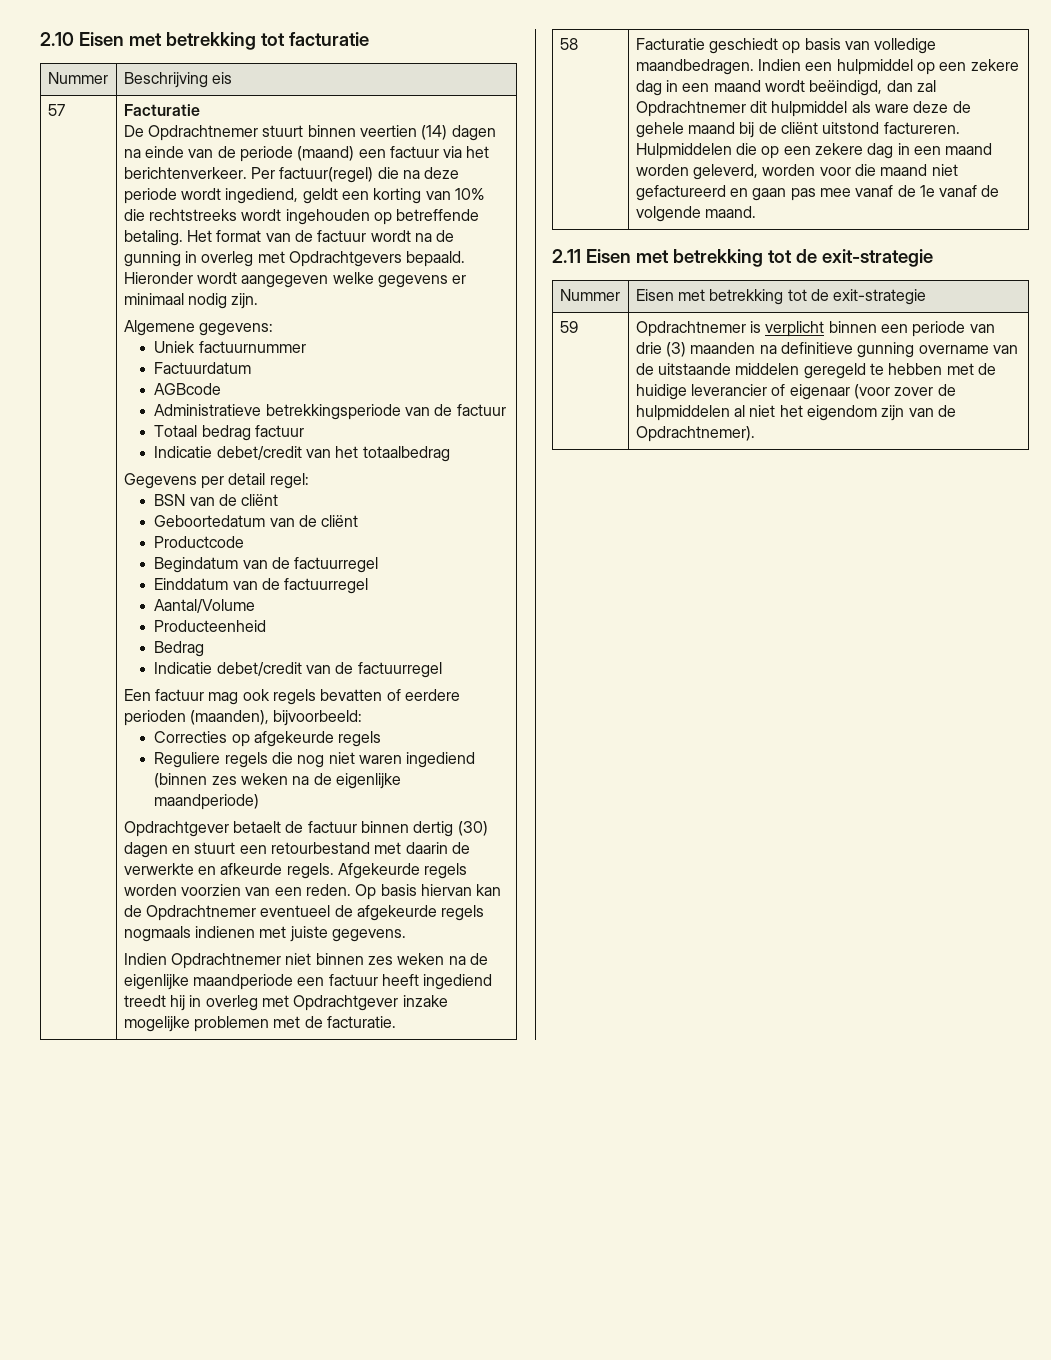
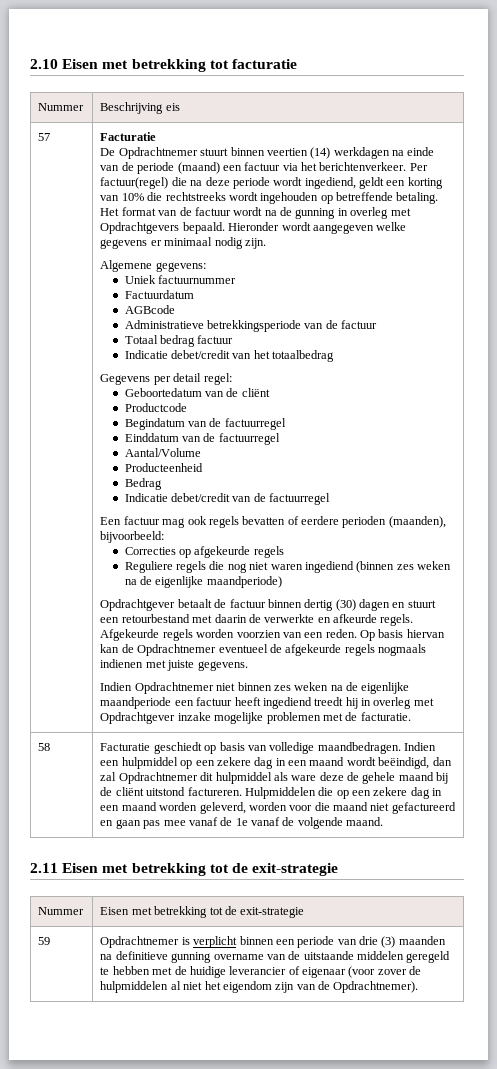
[451,125,496,141] dagen -> [333,147,390,159] werkdagen
[154,494,279,506] // BSN van de cliënt -> (232, 379) none
[232,821,281,833] betaelt -> [177,599,212,608] betaalt

